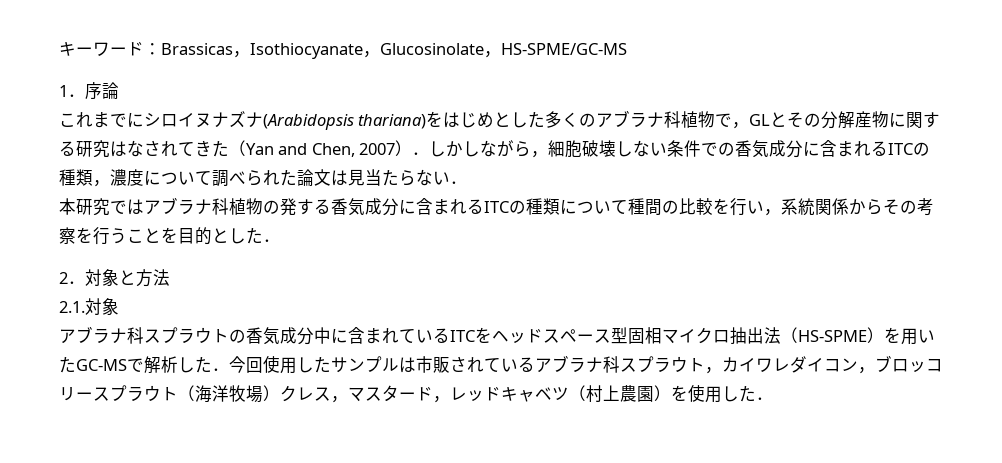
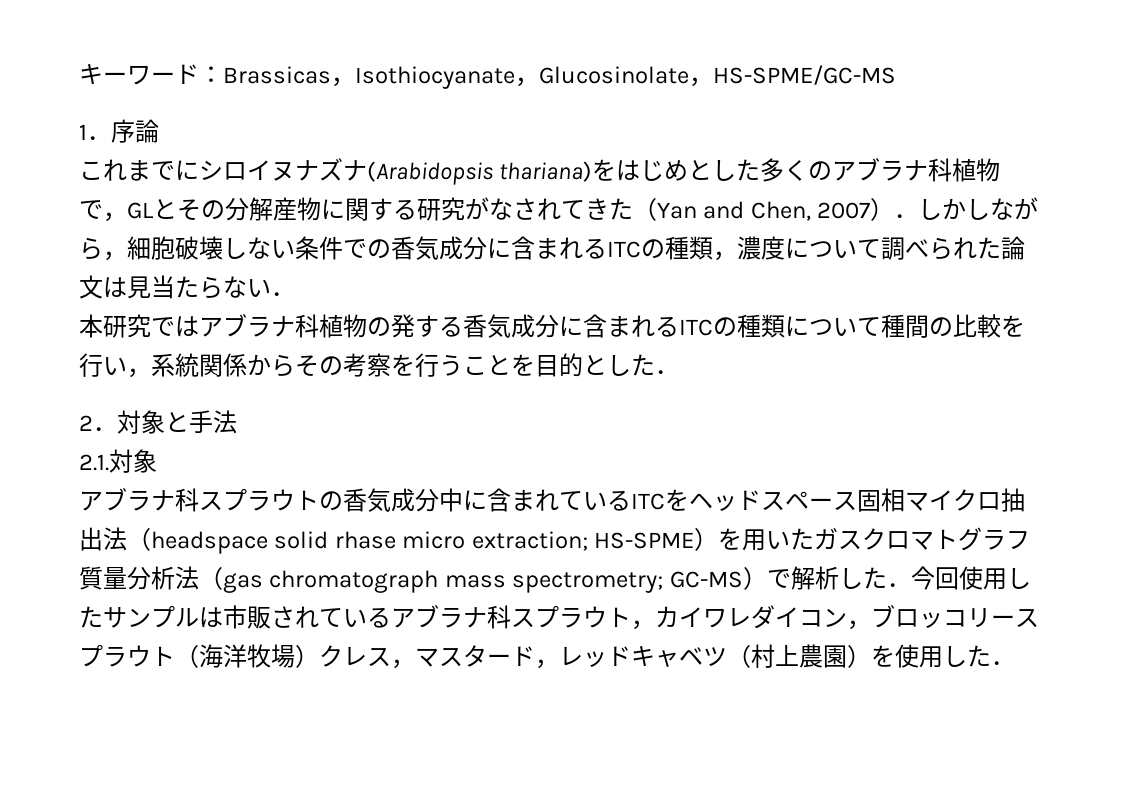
[110,141,127,157] は -> [465,197,489,220] が
[136,269,153,287] 方 -> [189,410,213,434] 手
[611,327,628,344] 型 -> (857, 501) none
[798,327,935,345] [59,356,127,373] HS-SPME）を用いたGC-MS -> [151,527,1031,554] [79,566,767,593] headspace solid rhase micro extraction; HS-SPME）を用いたガスクロマトグラフ質量分析法（gas chromatograph mass spectrometry; GC-MS）

